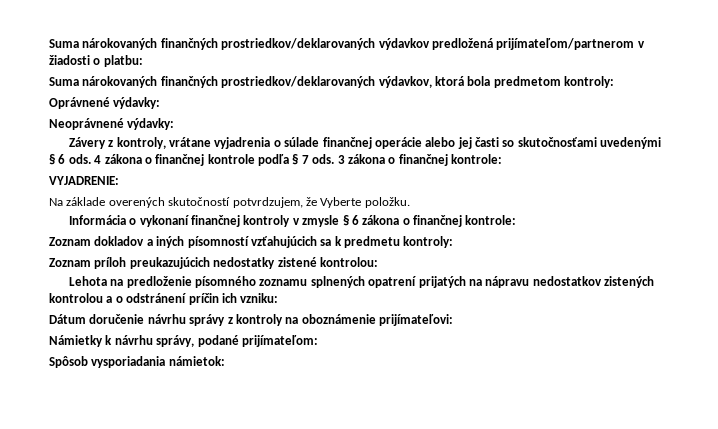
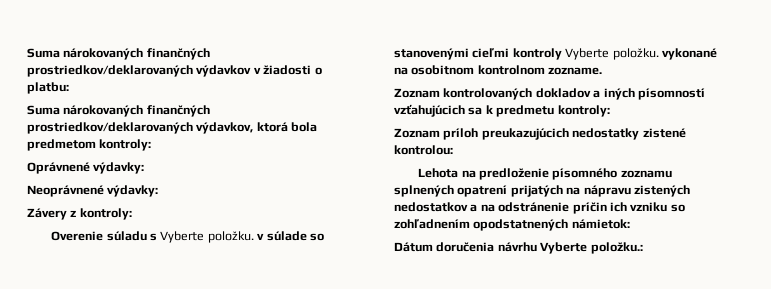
[431,38,635,50] predložená prijímateľom/partnerom -> (252, 71) none
[116,137,662,149] [49,154,502,166] [49,176,119,185] [49,197,410,208] [68,215,517,227] [49,237,91,246] kontroly, vrátane vyjadrenia o súlade finančnej operácie alebo jej časti so skutočnosťami uvedenými § 6 ods. 4 zákona o finančnej kontrole podľa § 7 ods. 3 zákona o finančnej kontrole: // VYJADRENIE: // Na základe overených skutočností potvrdzujem, že Vyberte položku. // Informácia o vykonaní finančnej kontroly v zmysle § 6 zákona o finančnej kontrole: // Zoznam -> [79,208,132,220] [51,231,324,243] [394,48,717,60] [394,65,603,75] [394,88,533,100] kontroly: // Overenie súladu s Vyberte položku. v súlade so stanovenými cieľmi kontroly Vyberte položku. vykonané na osobitnom kontrolnom zozname. // Zoznam kontrolovaných
[532,276,655,288] [49,293,279,305] [49,314,453,326] [49,335,318,347] [49,356,225,368] nedostatkov zistených kontrolou a o odstránení príčin ich vzniku: // Dátum doručenie návrhu správy z kontroly na oboznámenie prijímateľovi: // Námietky k návrhu správy, podané prijímateľom: // Spôsob vysporiadania námietok: -> [633,185,690,197] [394,202,685,214] [394,219,630,231] [394,242,643,254] zistených nedostatkov a na odstránenie príčin ich vzniku so zohľadnením opodstatnených námietok: // Dátum doručenia návrhu Vyberte položku.:

